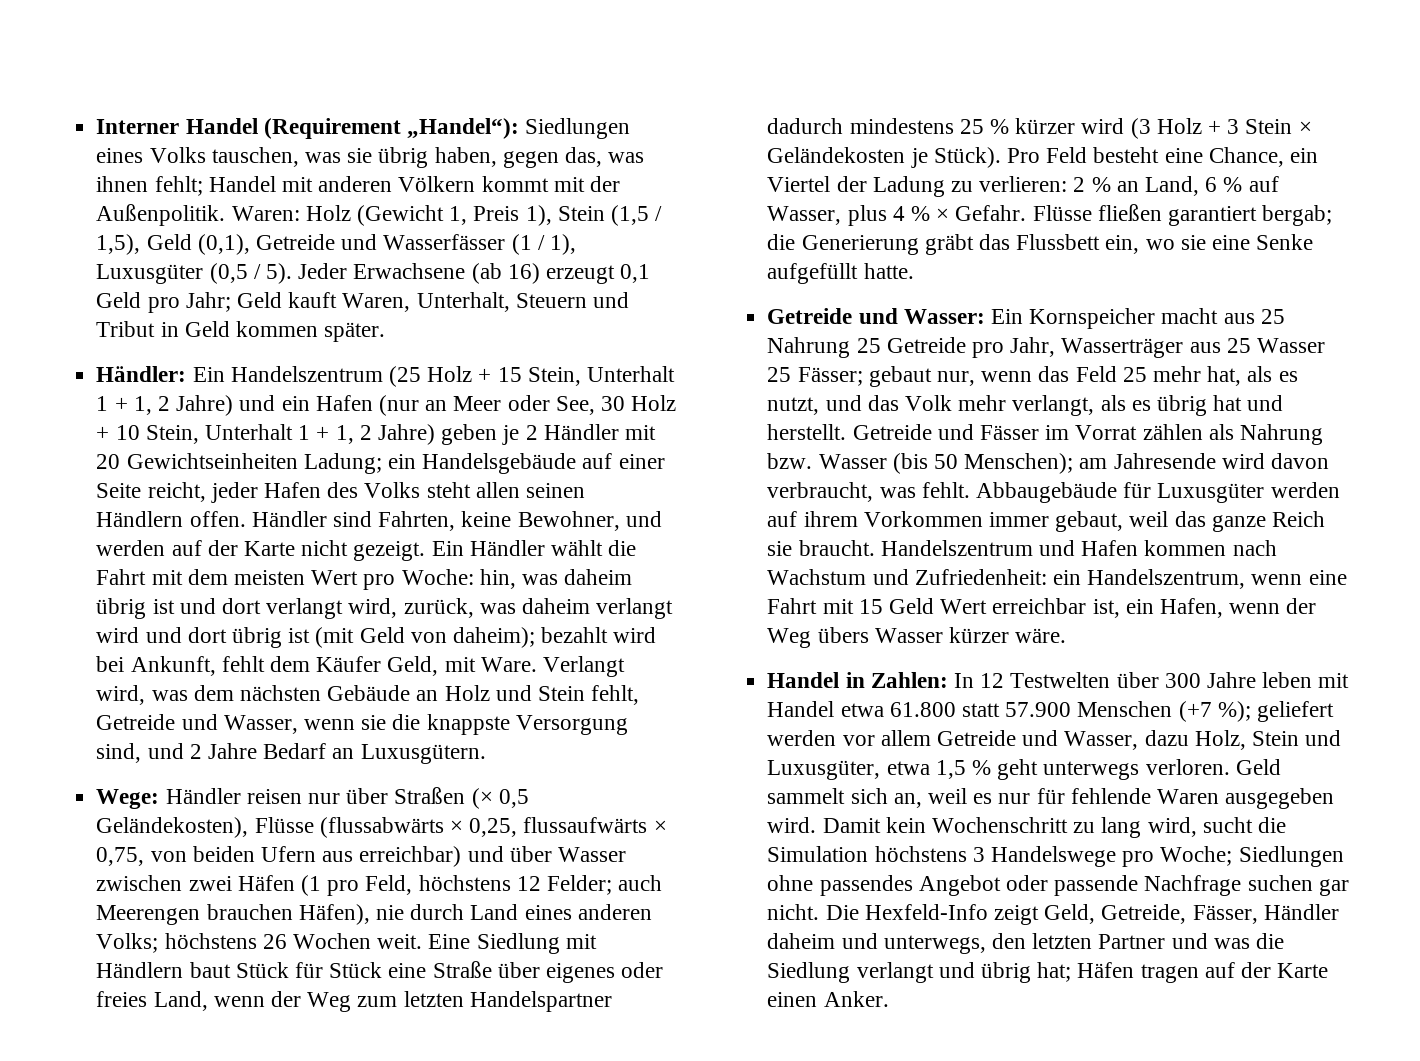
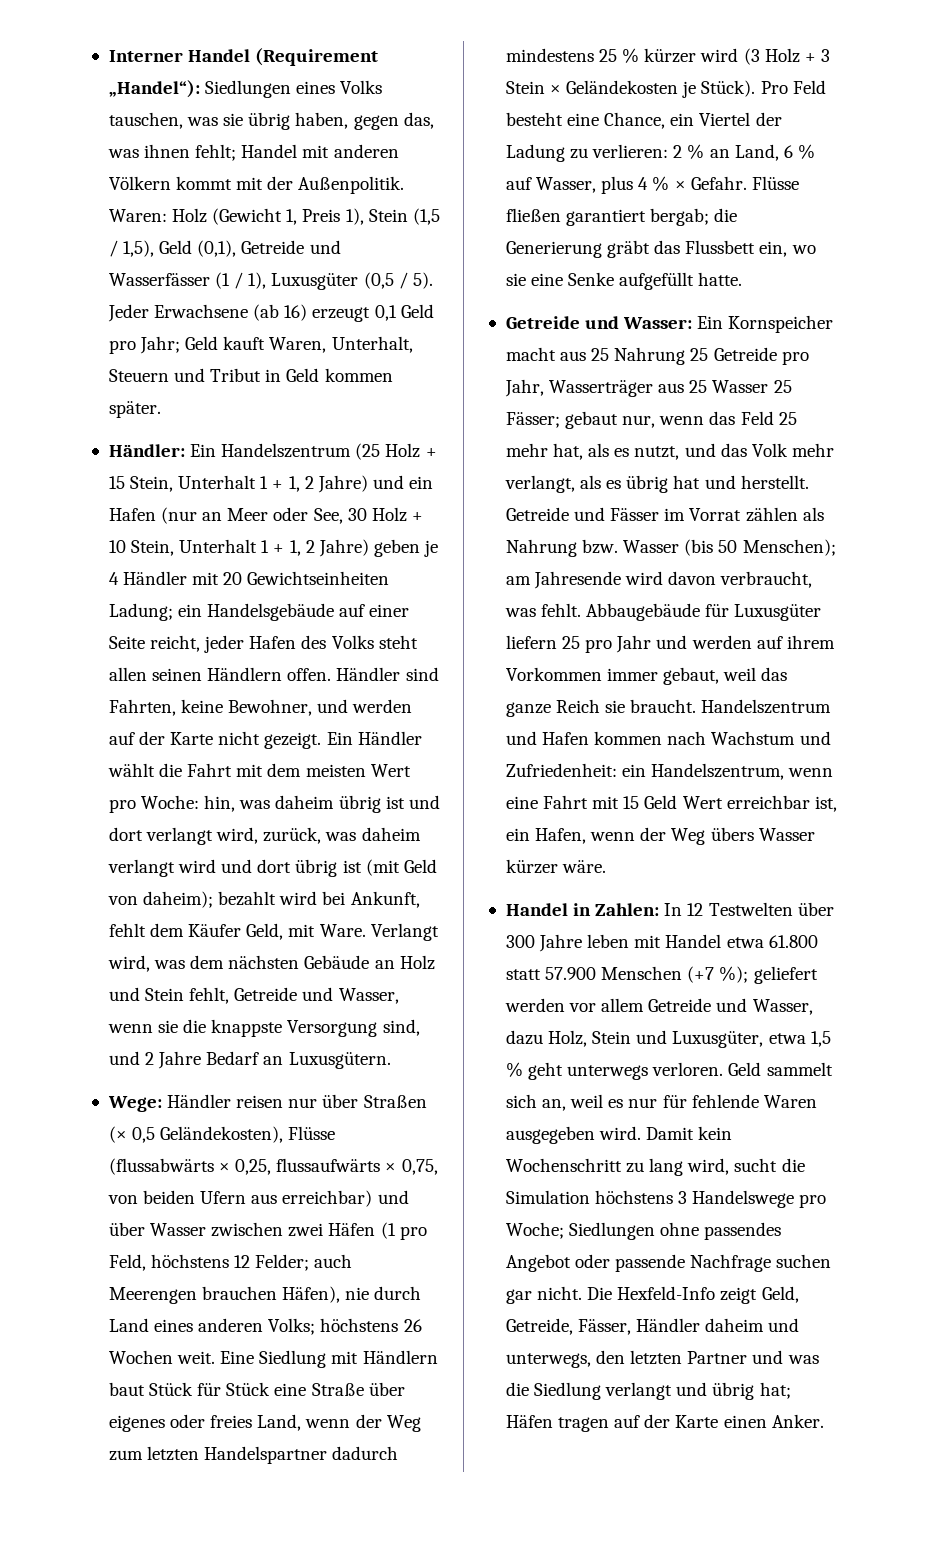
[525,425,538,440] 2 -> [108,572,119,585] 4
(1265, 493) none -> [505,635,688,653] liefern 25 pro Jahr und

